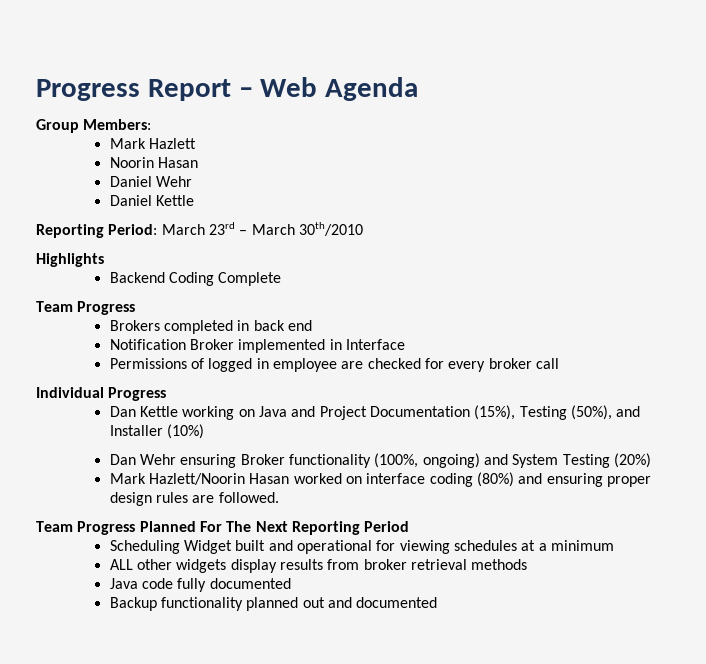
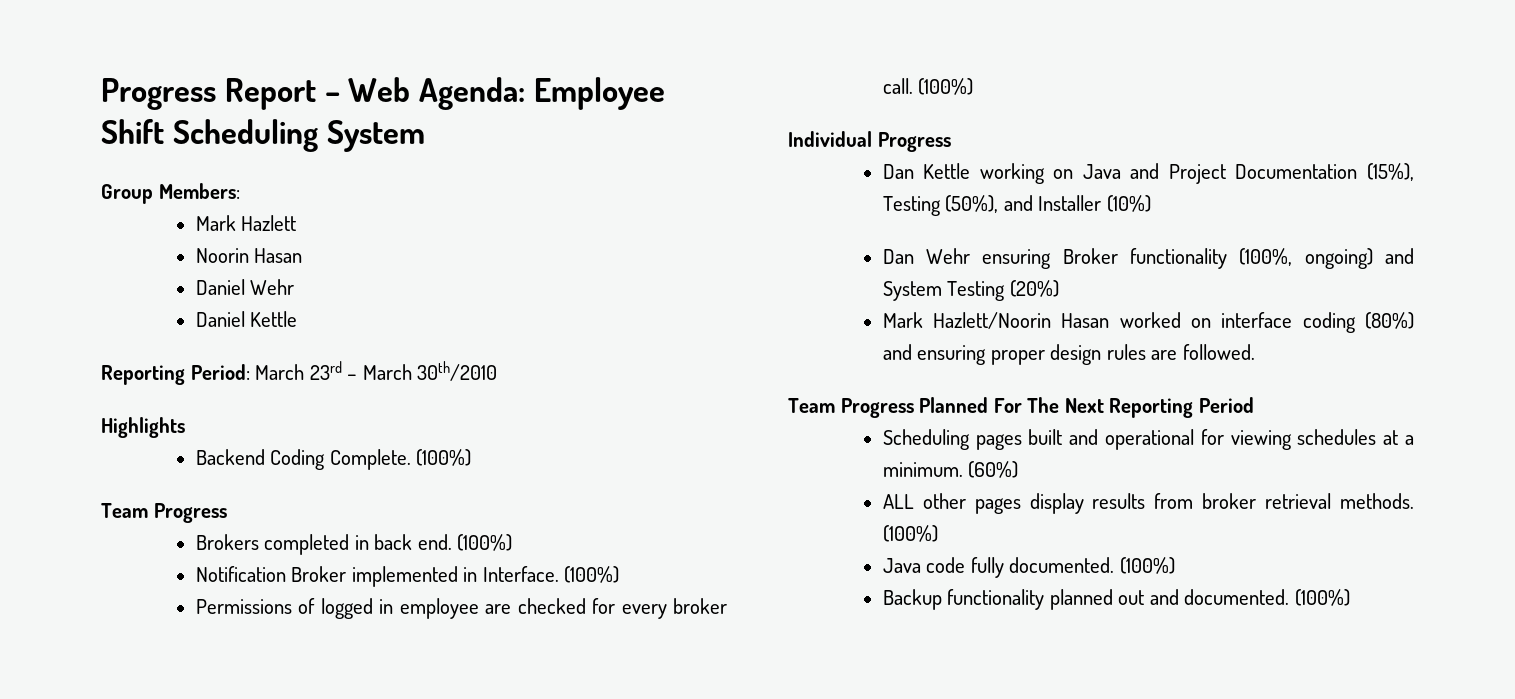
[325,77,419,101] Agenda -> [419,77,665,110] [101,119,425,152] Agenda: Employee Shift Scheduling System
[218,272,282,286] Complete -> [329,449,472,470] Complete. (100%)
[287,320,312,331] end -> [417,534,513,551] end. (100%)
[345,339,405,350] Interface -> [482,566,620,583] Interface. (100%)
[535,358,559,369] call -> [882,78,974,95] call. (100%)
[183,540,232,554] Widget -> [975,434,1022,450] pages
[550,540,614,551] minimum -> [882,461,1019,478] minimum. (60%)
[176,559,227,573] widgets -> [974,498,1021,514] pages
[471,559,528,570] methods -> [1340,493,1414,509] [882,525,938,542] methods. (100%)
[209,578,291,589] documented -> [1009,557,1175,574] documented. (100%)
[356,597,438,608] documented -> [1184,589,1351,606] documented. (100%)

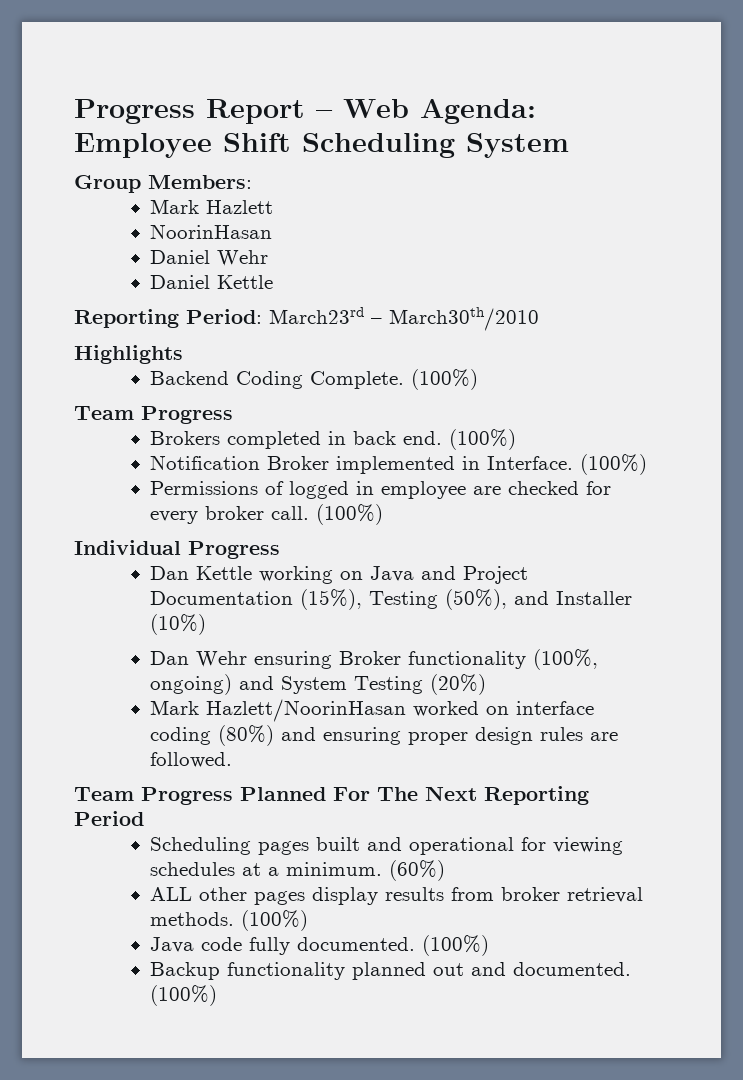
[195,248,303,263] Noorin Hasan -> [150,224,273,239] NoorinHasan
[255,361,498,381] March 23rd – March 30th/2010 -> [269,307,539,331] March23rd – March30th/2010
[933,312,1110,329] Hazlett/Noorin Hasan -> [206,699,407,722] Hazlett/NoorinHasan

